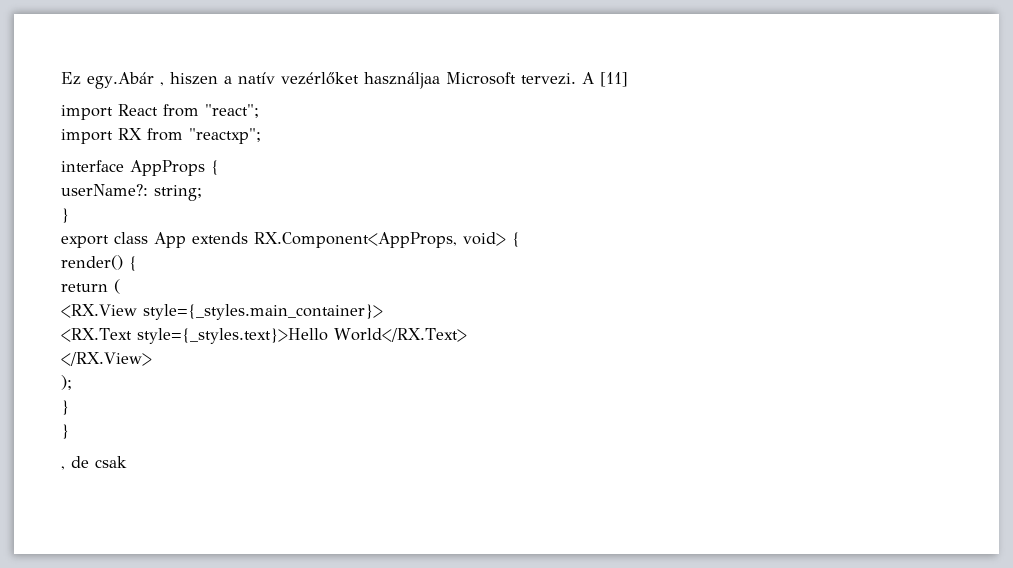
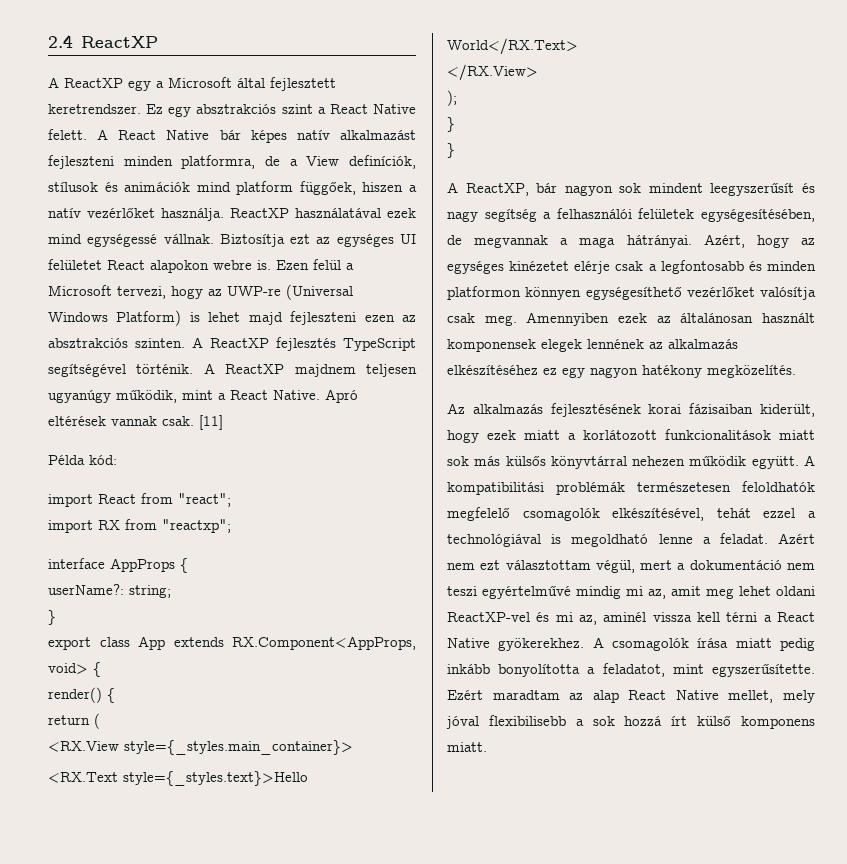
[61,72,594,89] Ez egy.Abár , hiszen a natív vezérlőket használjaa Microsoft tervezi. A -> [48,35,158,48] [48,77,336,91] [48,104,417,117] [48,129,416,143] [48,155,416,169] [48,181,417,195] [48,208,416,221] [48,234,416,247] [48,259,354,273] [48,284,353,300] [48,310,416,326] [48,337,416,351] [48,363,417,377] [48,389,358,403] [48,416,194,426] 2.4 ReactXP // A ReactXP egy a Microsoft által fejlesztett keretrendszer. Ez egy absztrakciós szint a React Native felett. A React Native bár képes natív alkalmazást fejleszteni minden platformra, de a View definíciók, stílusok és animációk mind platform függőek, hiszen a natív vezérlőket használja. ReactXP használatával ezek mind egységessé vállnak. Biztosítja ezt az egységes UI felületet React alapokon webre is. Ezen felül a Microsoft tervezi, hogy az UWP-re (Universal Windows Platform) is lehet majd fejleszteni ezen az absztrakciós szinten. A ReactXP fejlesztés TypeScript segítségével történik. A ReactXP majdnem teljesen ugyanúgy működik, mint a React Native. Apró eltérések vannak csak.
(628, 79) none -> [48,455,117,465] // Példa kód:
[61,456,127,470] , de csak -> [447,182,815,196] [447,208,815,222] [447,234,815,248] [447,260,816,274] [447,286,816,300] [447,312,815,326] [447,339,738,352] [447,365,796,378] [447,403,815,417] [447,429,815,443] [447,455,815,469] [447,481,815,495] [447,507,816,521] [447,533,815,547] [447,560,815,573] [447,586,815,599] [447,612,815,625] [447,637,815,651] [447,663,815,677] [447,690,815,703] [446,715,815,729] [447,742,487,752] A ReactXP, bár nagyon sok mindent leegyszerűsít és nagy segítség a felhasználói felületek egységesítésében, de megvannak a maga hátrányai. Azért, hogy az egységes kinézetet elérje csak a legfontosabb és minden platformon könnyen egységesíthető vezérlőket valósítja csak meg. Amennyiben ezek az általánosan használt komponensek elegek lennének az alkalmazás elkészítéséhez ez egy nagyon hatékony megközelítés. // Az alkalmazás fejlesztésének korai fázisaiban kiderült, hogy ezek miatt a korlátozott funkcionalitások miatt sok más külsős könyvtárral nehezen működik együtt. A kompatibilitási problémák természetesen feloldhatók megfelelő csomagolók elkészítésével, tehát ezzel a technológiával is megoldható lenne a feladat. Azért nem ezt választottam végül, mert a dokumentáció nem teszi egyértelművé mindig mi az, amit meg lehet oldani ReactXP-vel és mi az, aminél vissza kell térni a React Native gyökerekhez. A csomagolók írása miatt pedig inkább bonyolította a feladatot, mint egyszerűsítette. Ezért maradtam az alap React Native mellet, mely jóval flexibilisebb a sok hozzá írt külső komponens miatt.

